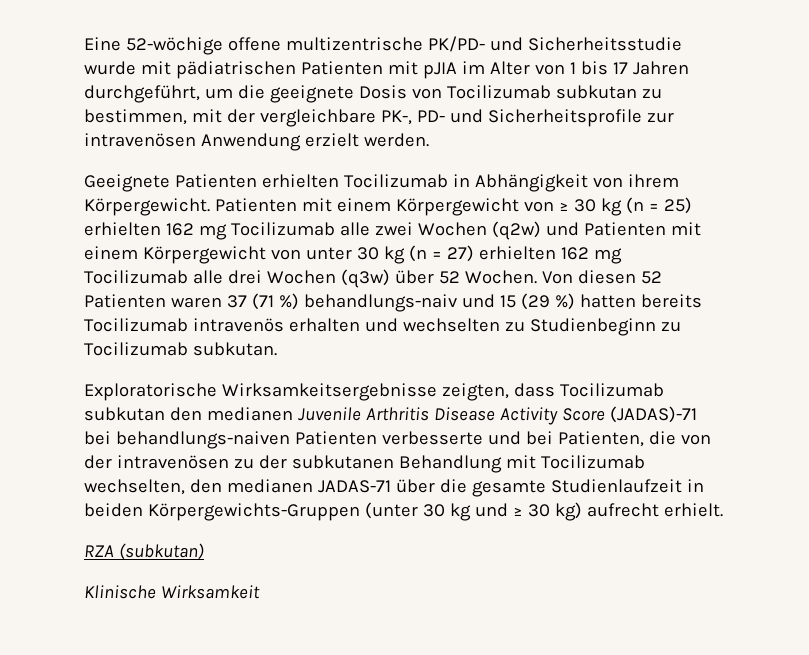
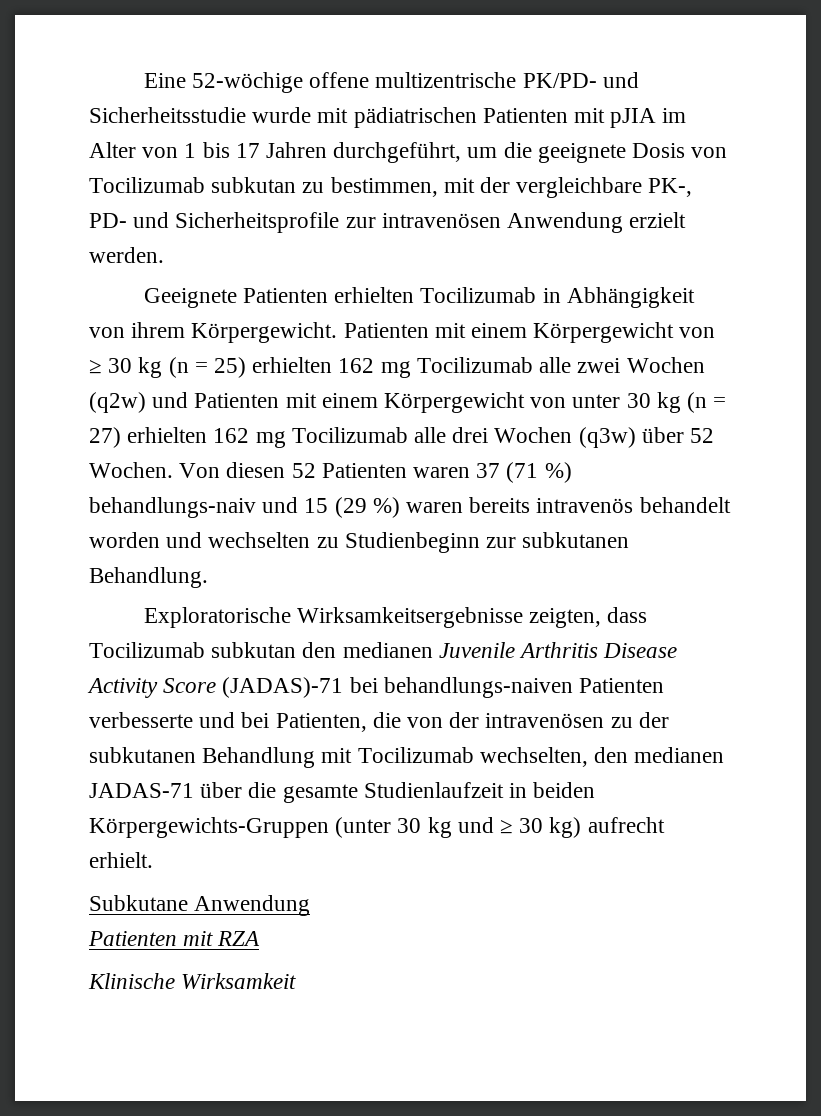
[579,294,702,308] [84,318,360,332] hatten bereits Tocilizumab intravenös erhalten -> [406,497,731,513] [89,532,160,548] waren bereits intravenös behandelt worden
[660,322,681,332] [84,342,277,356] zu Tocilizumab subkutan. -> [486,532,630,548] [89,567,208,588] zur subkutanen Behandlung.
(723, 510) none -> [89,895,311,916] [88,931,214,946] Subkutane Anwendung // Patienten mit
[118,543,204,560] (subkutan) -> (261, 938) none

